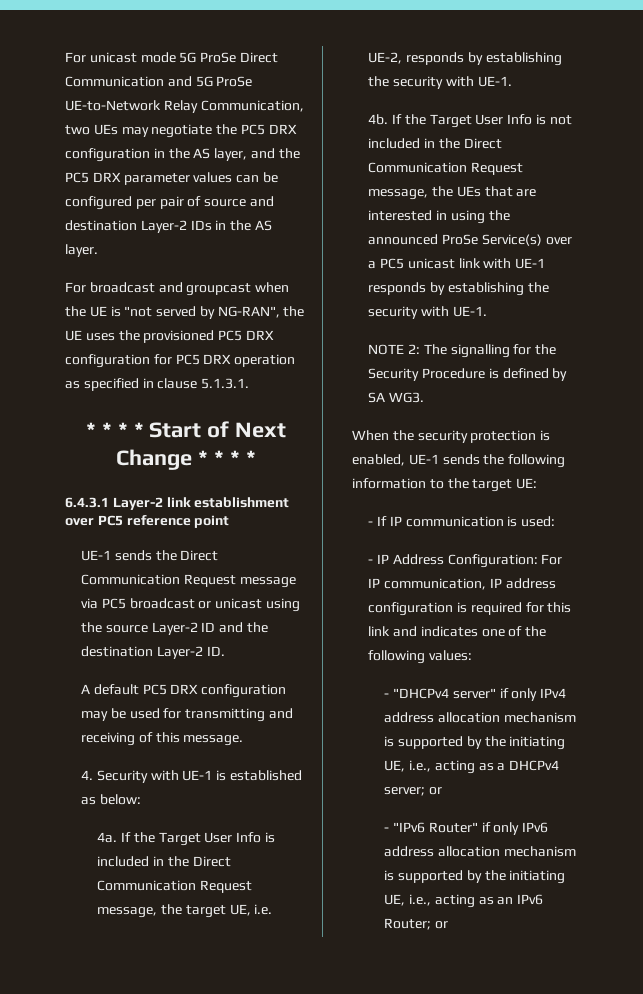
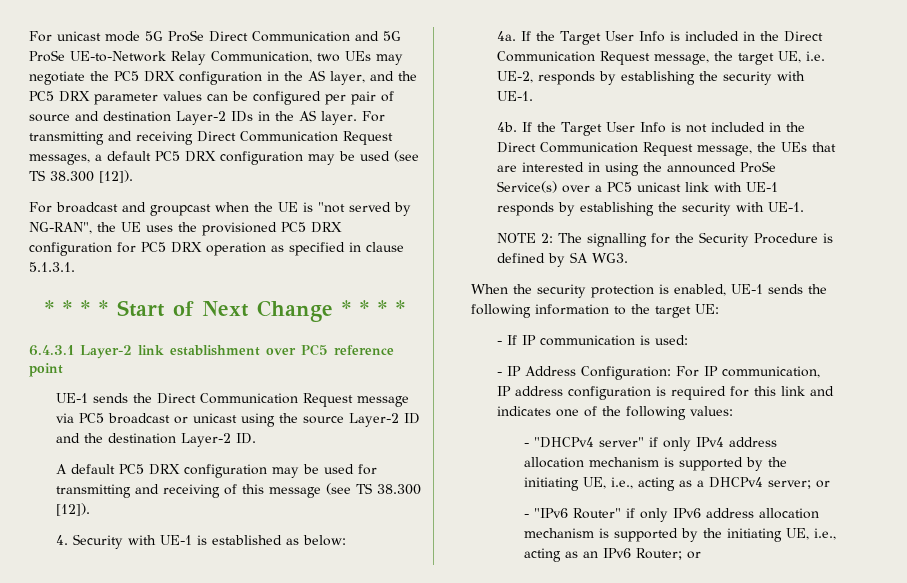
(98, 250) none -> [362,111,385,122] [29,131,393,145] [29,150,419,165] [29,170,133,183] For transmitting and receiving Direct Communication Request messages, a default PC5 DRX configuration may be used (see TS 38.300 [12]).
[183,735,244,746] message. -> [268,483,421,498] [55,503,90,516] message (see TS 38.300 [12]).

